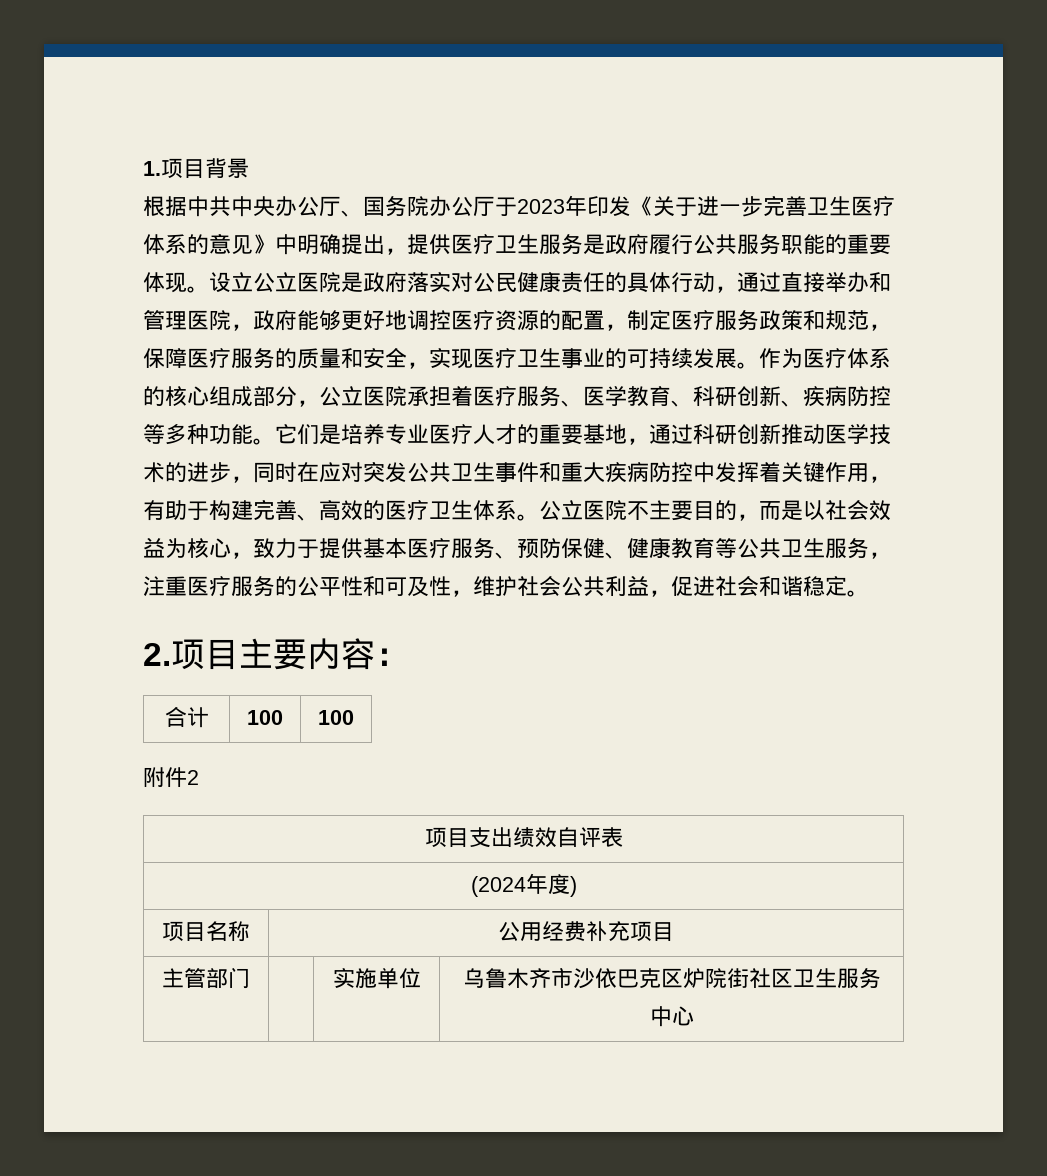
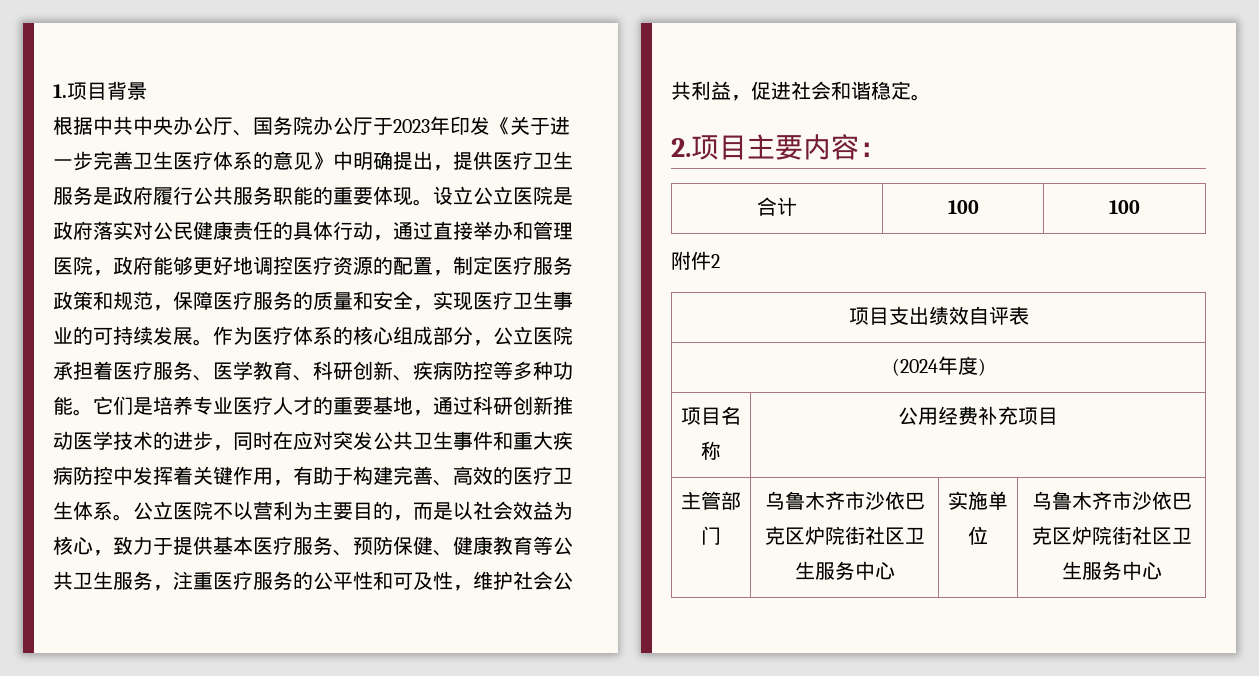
(649, 510) none -> [233,501,313,520] 以营利为
(250, 978) none -> [764,491,925,510] [764,526,925,545] [794,561,895,580] 乌鲁木齐市沙依巴克区炉院街社区卫生服务中心

